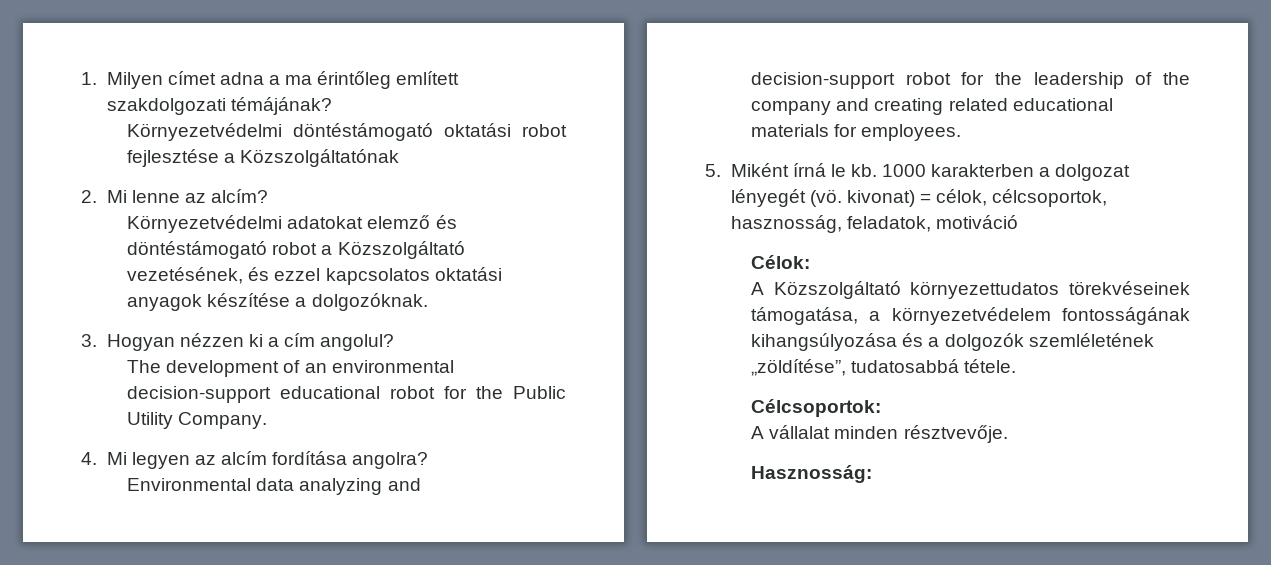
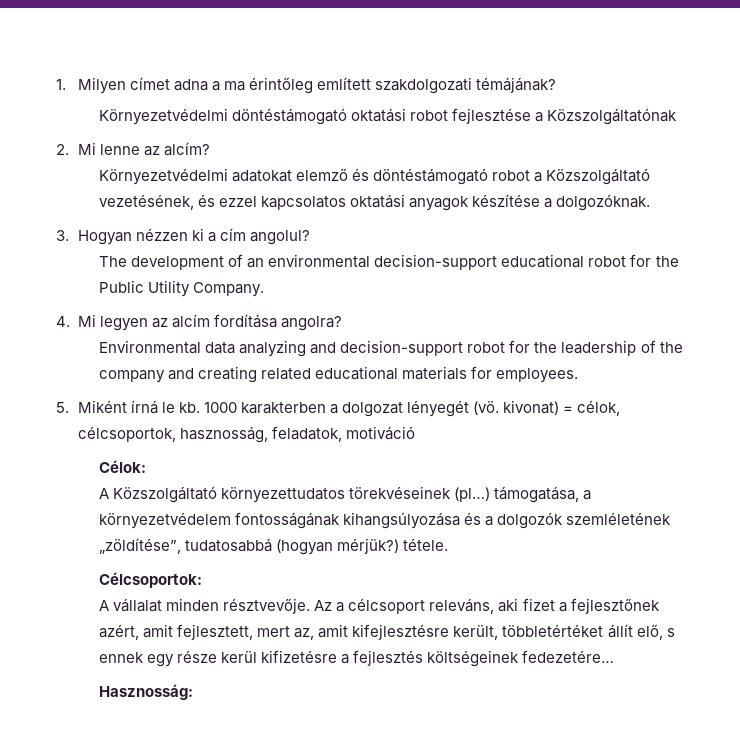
(1190, 288) none -> [454,487,491,502] (pl…)
(960, 366) none -> [276,538,400,555] (hogyan mérjük?)
(1008, 434) none -> [314,598,660,614] [99,624,675,640] [99,650,615,667] Az a célcsoport releváns, aki fizet a fejlesztőnek azért, amit fejlesztett, mert az, amit kifejlesztésre került, többletértéket állít elő, s ennek egy része kerül kifizetésre a fejlesztés költségeinek fedezetére…

